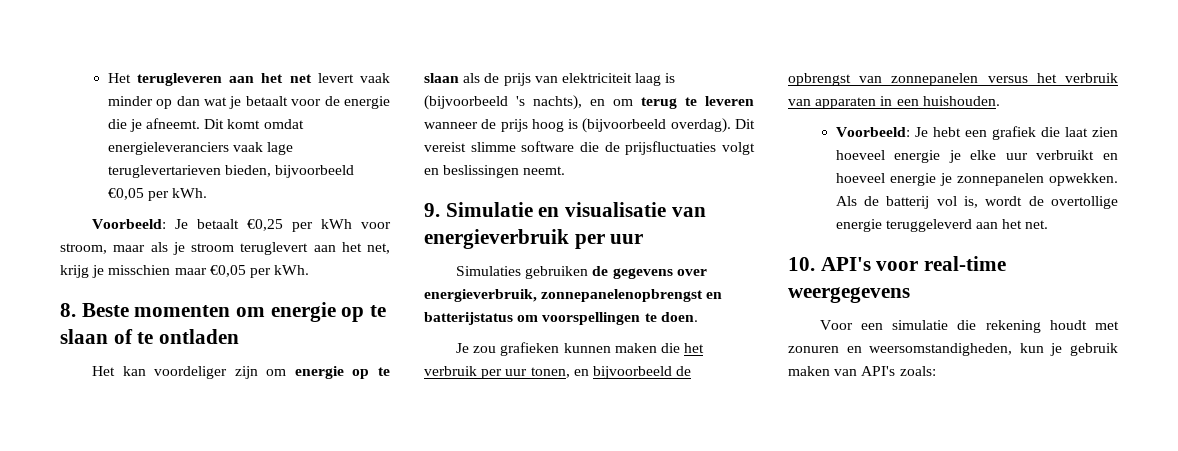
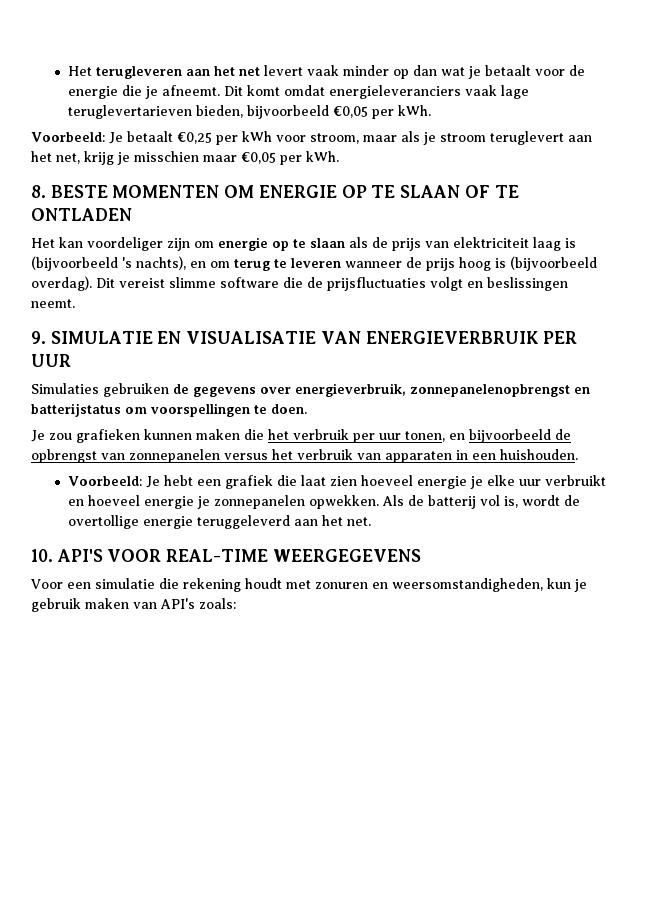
[81,302,387,322] [60,329,240,344] Beste momenten om energie op te slaan of te ontladen -> [50,185,519,198] [31,208,132,221] BESTE MOMENTEN OM ENERGIE OP TE SLAAN OF TE ONTLADEN
[445,202,706,217] [424,229,644,249] Simulatie en visualisatie van energieverbruik per uur -> [50,331,578,344] [31,354,71,367] SIMULATIE EN VISUALISATIE VAN ENERGIEVERBRUIK PER UUR
[820,256,1007,271] [788,287,910,303] API's voor real-time weergegevens -> [56,549,421,562] API'S VOOR REAL-TIME WEERGEGEVENS

